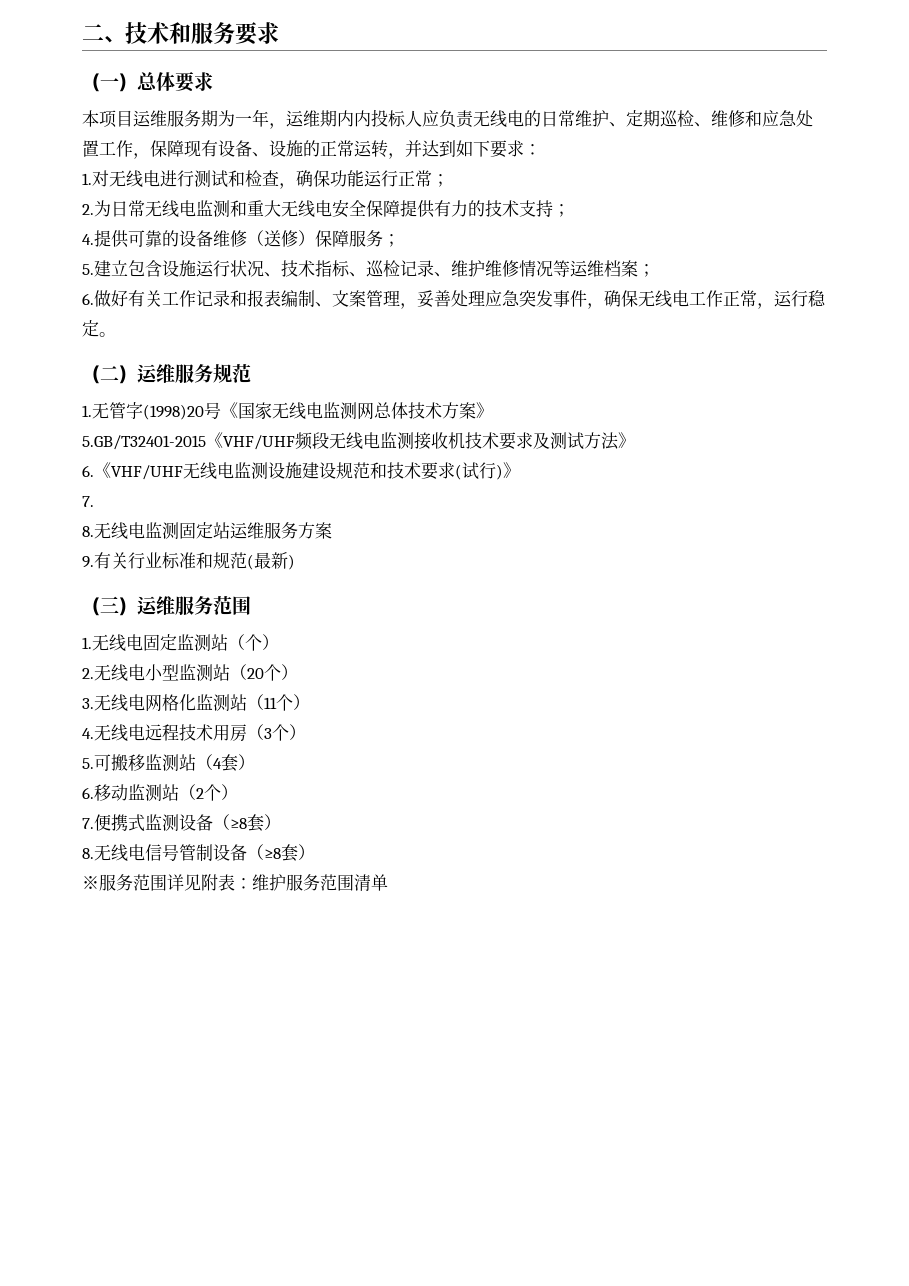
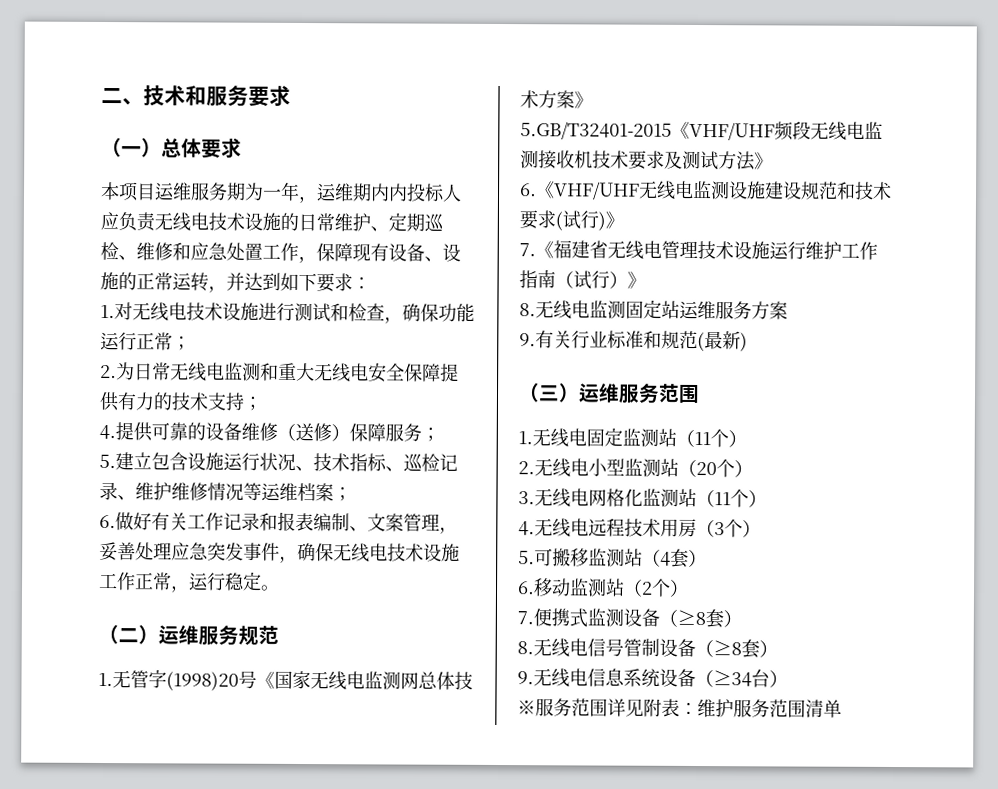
(524, 118) none -> [208,212,281,231] 技术设施
(160, 178) none -> [186,302,259,321] 技术设施
(689, 298) none -> [387,543,460,562] 技术设施
(94, 501) none -> [535,240,878,260] [519,269,646,290] 《福建省无线电管理技术设施运行维护工作指南（试行）》
(245, 642) none -> [694,431,711,446] 11
(315, 852) none -> [517,668,788,688] // 9.无线电信息系统设备（≥34台）

